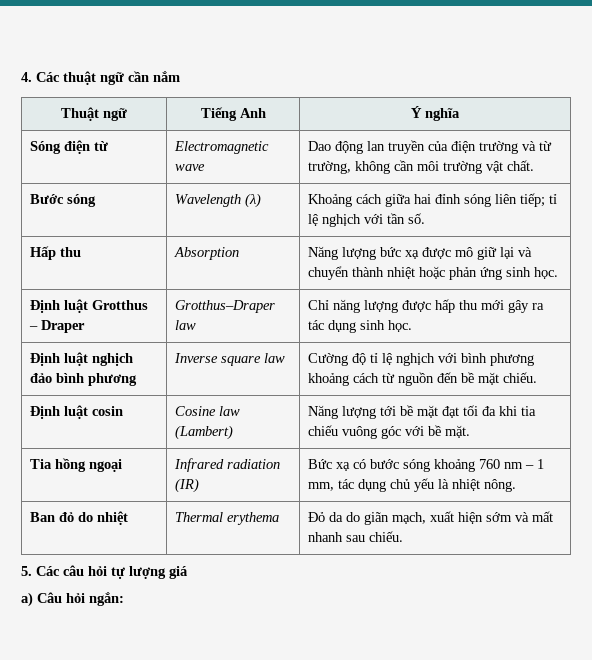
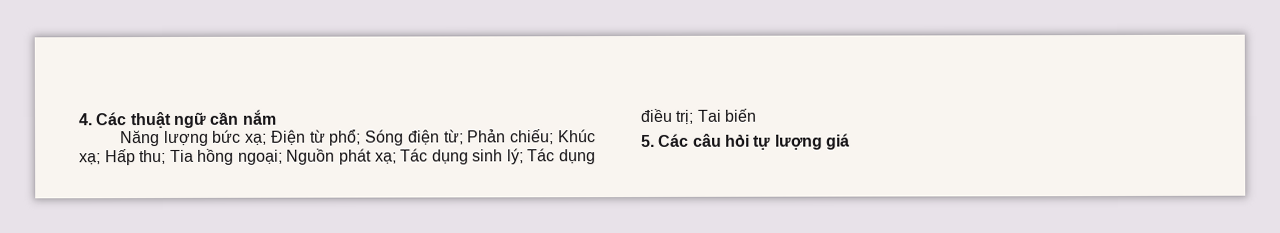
[61,107,127,121] [200,107,266,121] [411,106,460,121] [30,140,109,154] [174,141,270,154] [175,164,206,171] [308,140,553,154] [308,160,535,174] [30,194,97,207] [175,193,262,208] [308,193,558,207] [308,213,426,227] [30,246,82,260] [174,247,240,260] [308,246,533,260] [308,266,559,280] [30,299,149,313] [29,320,86,333] [175,300,276,313] [175,320,197,330] [308,299,545,313] [308,320,413,333] [30,352,134,366] [30,373,138,386] [174,353,286,366] [308,353,535,366] [308,372,538,386] [30,405,124,419] [175,406,241,416] [175,425,234,440] [308,405,537,419] [308,425,471,439] [30,458,123,472] [174,458,281,472] [175,478,200,493] [308,459,545,472] [308,478,517,492] [30,511,129,525] [175,512,280,525] [308,511,554,525] [308,531,404,542] // Thuật ngữ | Tiếng Anh | Ý nghĩa // Sóng điện từ | Electromagnetic wave | Dao động lan truyền của điện trường và từ trường, không cần môi trường vật chất. // Bước sóng | Wavelength (λ) | Khoảng cách giữa hai đỉnh sóng liên tiếp; tỉ lệ nghịch với tần số. // Hấp thu | Absorption | Năng lượng bức xạ được mô giữ lại và chuyển thành nhiệt hoặc phản ứng sinh học. // Định luật Grotthus – Draper | Grotthus–Draper law | Chỉ năng lượng được hấp thu mới gây ra tác dụng sinh học. // Định luật nghịch đảo bình phương | Inverse square law | Cường độ tỉ lệ nghịch với bình phương khoảng cách từ nguồn đến bề mặt chiếu. // Định luật cosin | Cosine law (Lambert) | Năng lượng tới bề mặt đạt tối đa khi tia chiếu vuông góc với bề mặt. // Tia hồng ngoại | Infrared radiation (IR) | Bức xạ có bước sóng khoảng 760 nm – 1 mm, tác dụng chủ yếu là nhiệt nông. // Ban đỏ do nhiệt | Thermal erythema | Đỏ da do giãn mạch, xuất hiện sớm và mất nhanh sau chiếu. -> [119,129,596,147] [79,148,596,166] [640,108,757,125] // Năng lượng bức xạ; Điện từ phổ; Sóng điện từ; Phản chiếu; Khúc xạ; Hấp thu; Tia hồng ngoại; Nguồn phát xạ; Tác dụng sinh lý; Tác dụng điều trị; Tai biến
[21,592,124,607] // a) Câu hỏi ngắn: -> (850, 141) none

